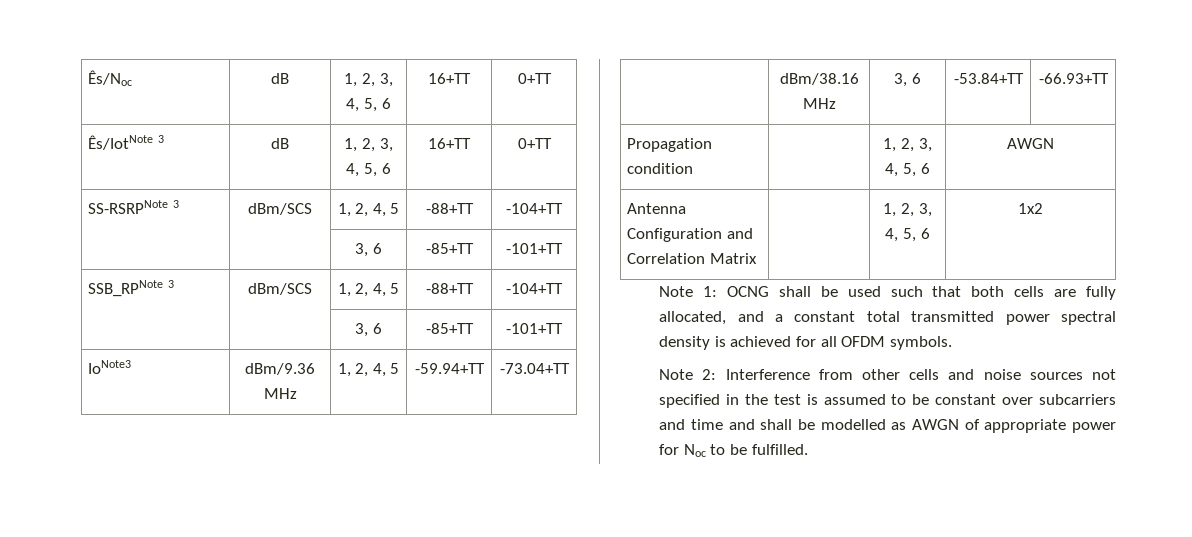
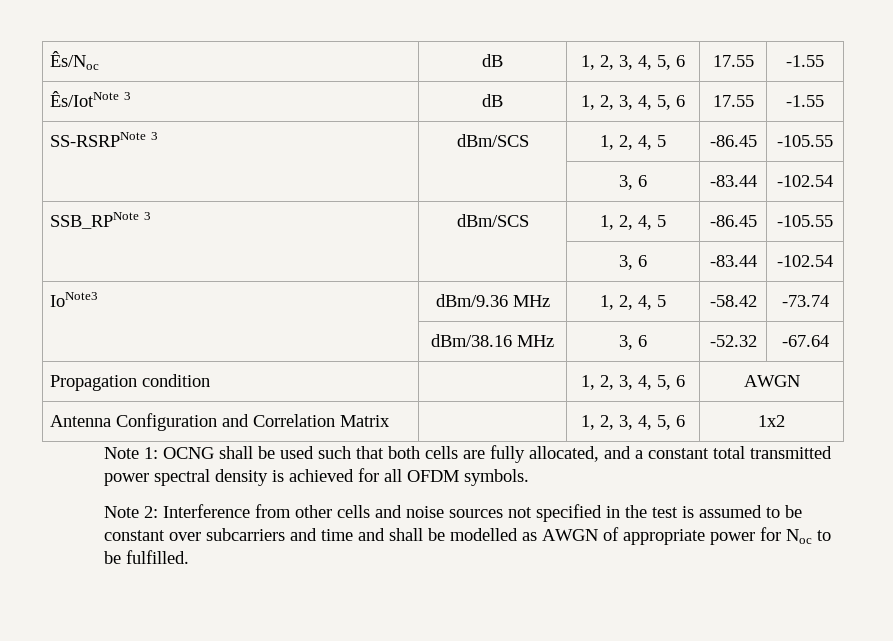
[428,73,471,84] [517,73,552,84] 16+TT | 0+TT -> [712,55,754,67] [786,55,824,67] 17.55 | -1.55
[428,138,471,149] [517,138,552,149] 16+TT | 0+TT -> [712,95,754,107] [786,95,824,107] 17.55 | -1.55
[425,203,474,214] [506,203,563,214] [355,243,382,257] [425,243,474,254] [506,243,563,254] -88+TT | -104+TT // | | 3, 6 | -85+TT | -101+TT -> [709,135,757,147] [777,135,833,147] [619,175,647,190] [709,175,757,187] [777,175,833,187] -86.45 | -105.55 // | | 3, 6 | -83.44 | -102.54
[425,283,474,294] [506,283,563,294] [355,323,382,337] [425,323,474,334] [506,323,563,334] -88+TT | -104+TT // | | 3, 6 | -85+TT | -101+TT -> [709,215,757,227] [777,215,833,227] [619,255,647,270] [709,255,757,267] [777,255,833,267] -86.45 | -105.55 // | | 3, 6 | -83.44 | -102.54
[414,363,485,374] [499,363,570,374] -59.94+TT | -73.04+TT -> [709,295,757,307] [781,295,829,307] -58.42 | -73.74
[953,73,1024,84] [1038,73,1109,84] -53.84+TT | -66.93+TT -> [709,335,757,347] [781,335,829,347] -52.32 | -67.64

